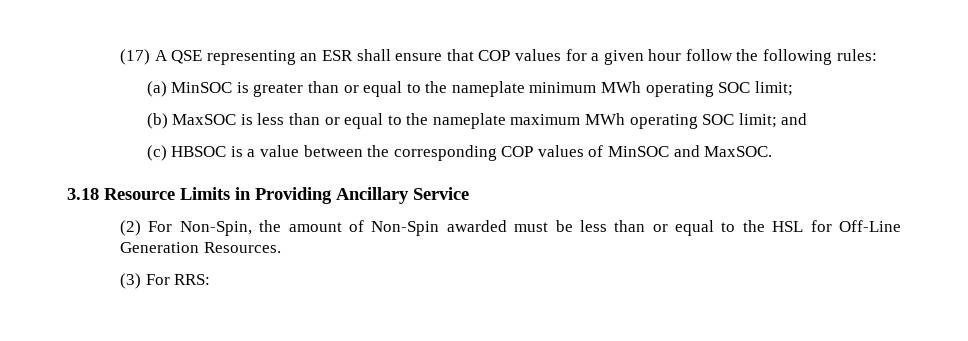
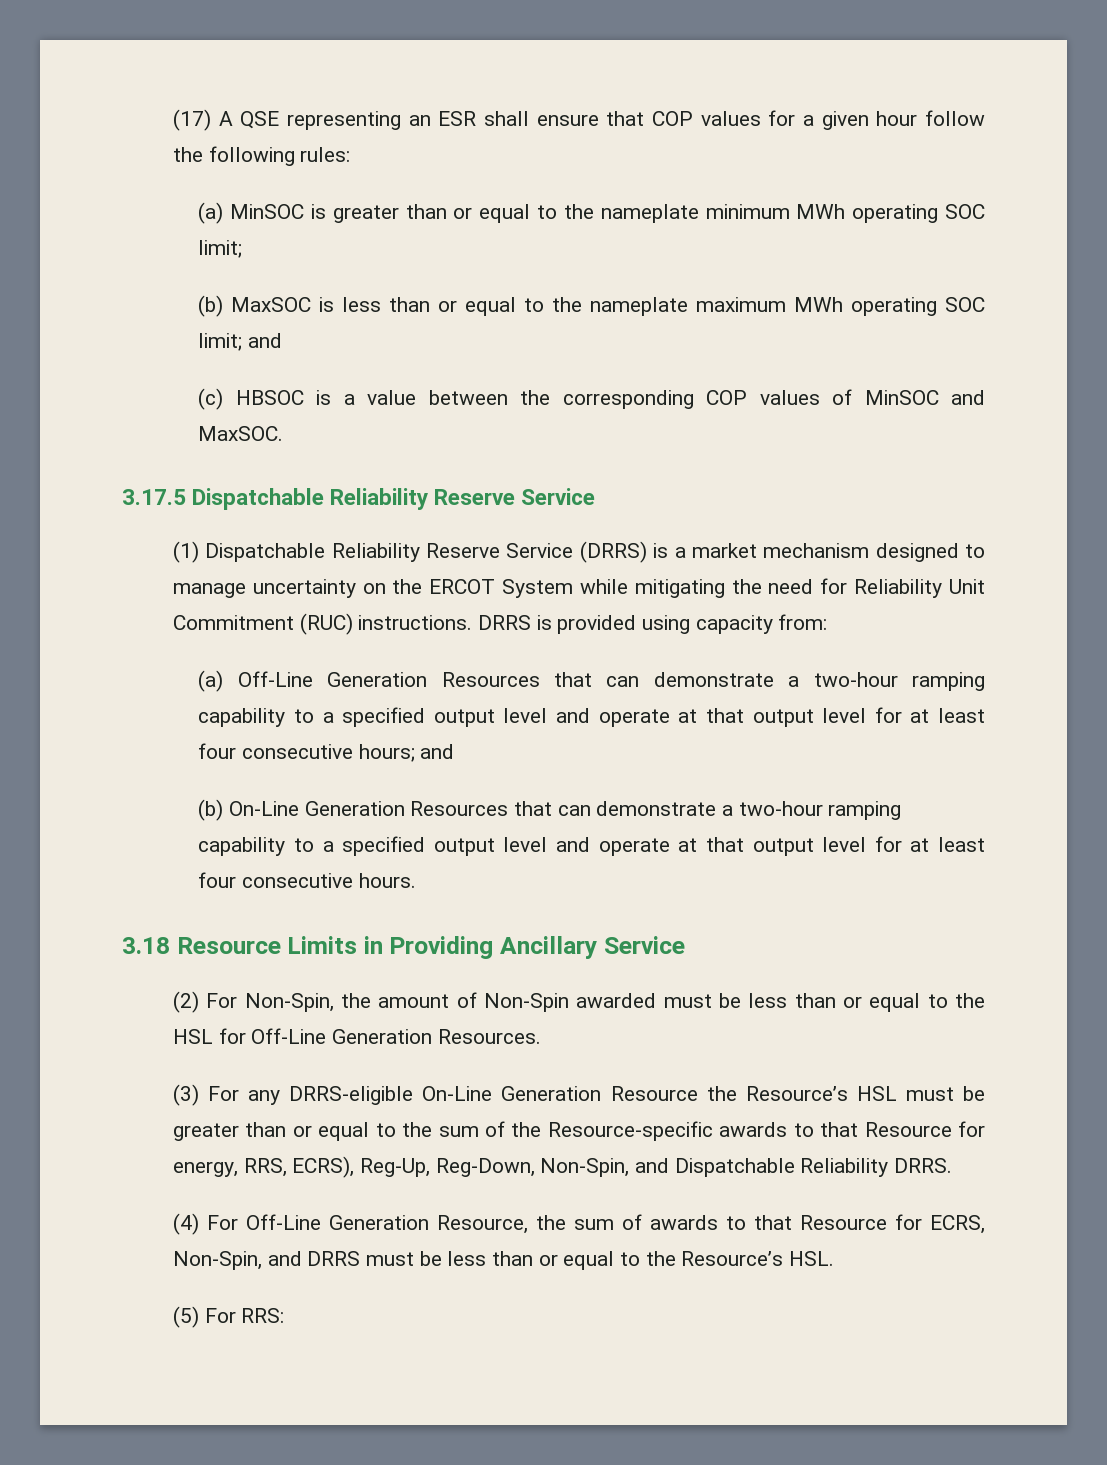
(773, 151) none -> [122,488,596,510] [172,541,985,563] [172,578,986,598] [172,613,828,635] [198,670,985,692] [198,707,986,727] [198,743,455,762] [198,799,902,821] [198,836,986,856] [198,872,416,888] // 3.17.5 Dispatchable Reliability Reserve Service // (1) Dispatchable Reliability Reserve Service (DRRS) is a market mechanism designed to manage uncertainty on the ERCOT System while mitigating the need for Reliability Unit Commitment (RUC) instructions. DRRS is provided using capacity from: // (a) Off-Line Generation Resources that can demonstrate a two-hour ramping capability to a specified output level and operate at that output level for at least four consecutive hours; and // (b) On-Line Generation Resources that can demonstrate a two-hour ramping capability to a specified output level and operate at that output level for at least four consecutive hours.
(170, 279) none -> [248,1086,986,1105] [172,1121,986,1141] [172,1156,952,1178] [172,1213,986,1235] [172,1251,834,1270] [172,1306,236,1328] any DRRS-eligible On-Line Generation Resource the Resource’s HSL must be greater than or equal to the sum of the Resource-specific awards to that Resource for energy, RRS, ECRS), Reg-Up, Reg-Down, Non-Spin, and Dispatchable Reliability DRRS. // (4) For Off-Line Generation Resource, the sum of awards to that Resource for ECRS, Non-Spin, and DRRS must be less than or equal to the Resource’s HSL. // (5) For

